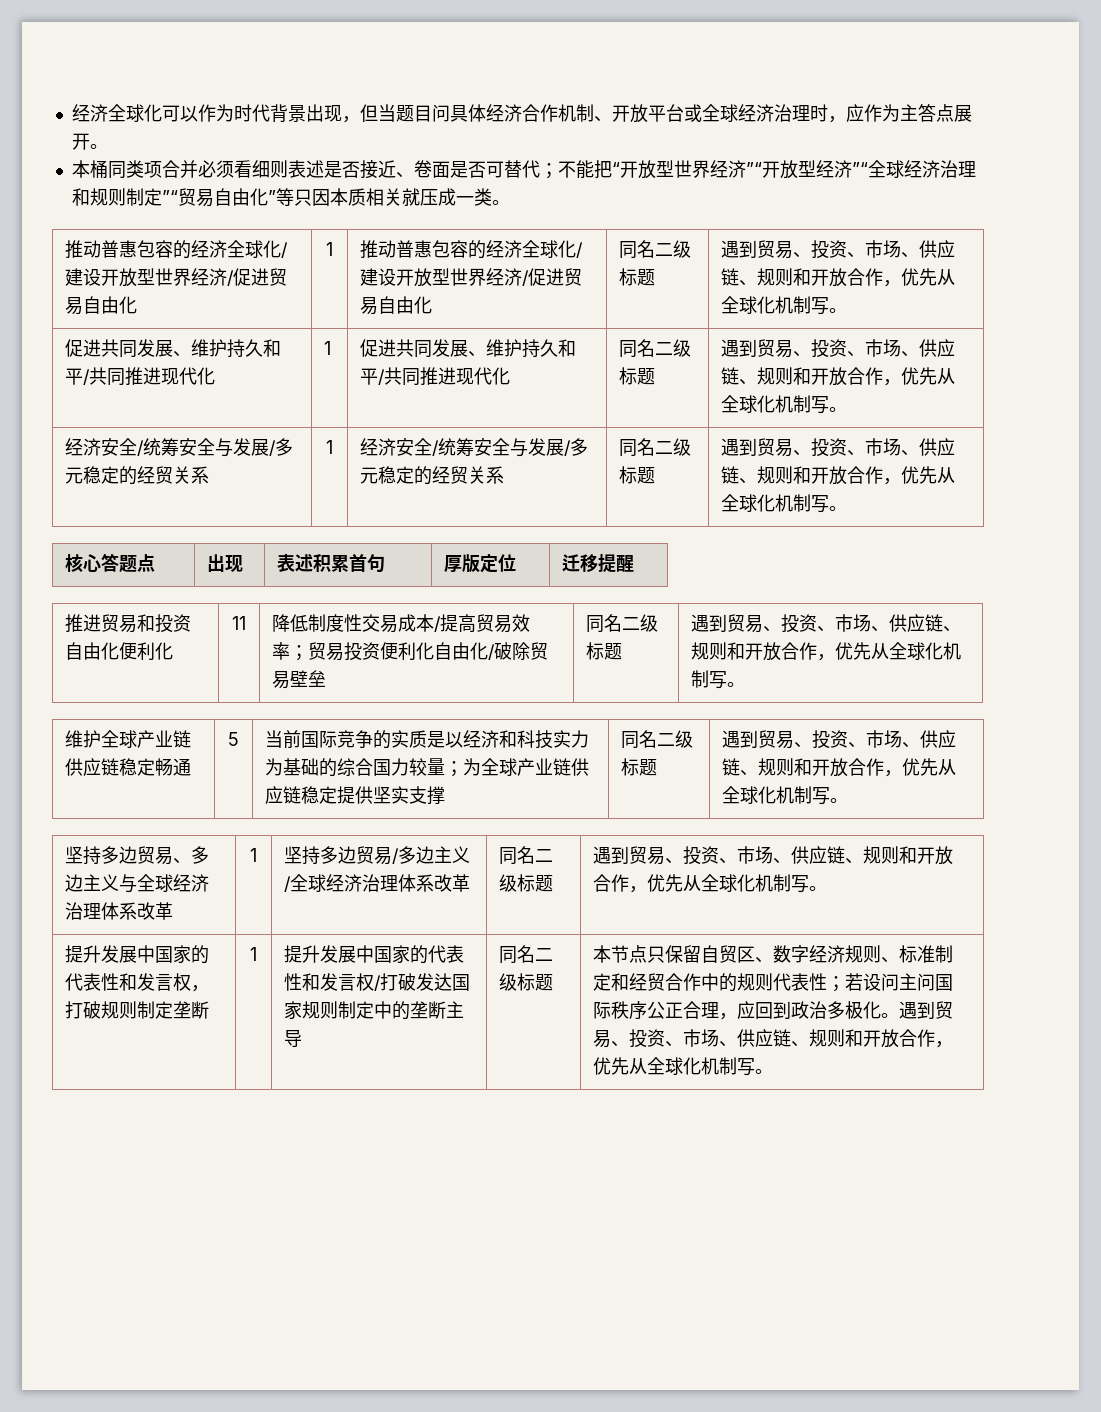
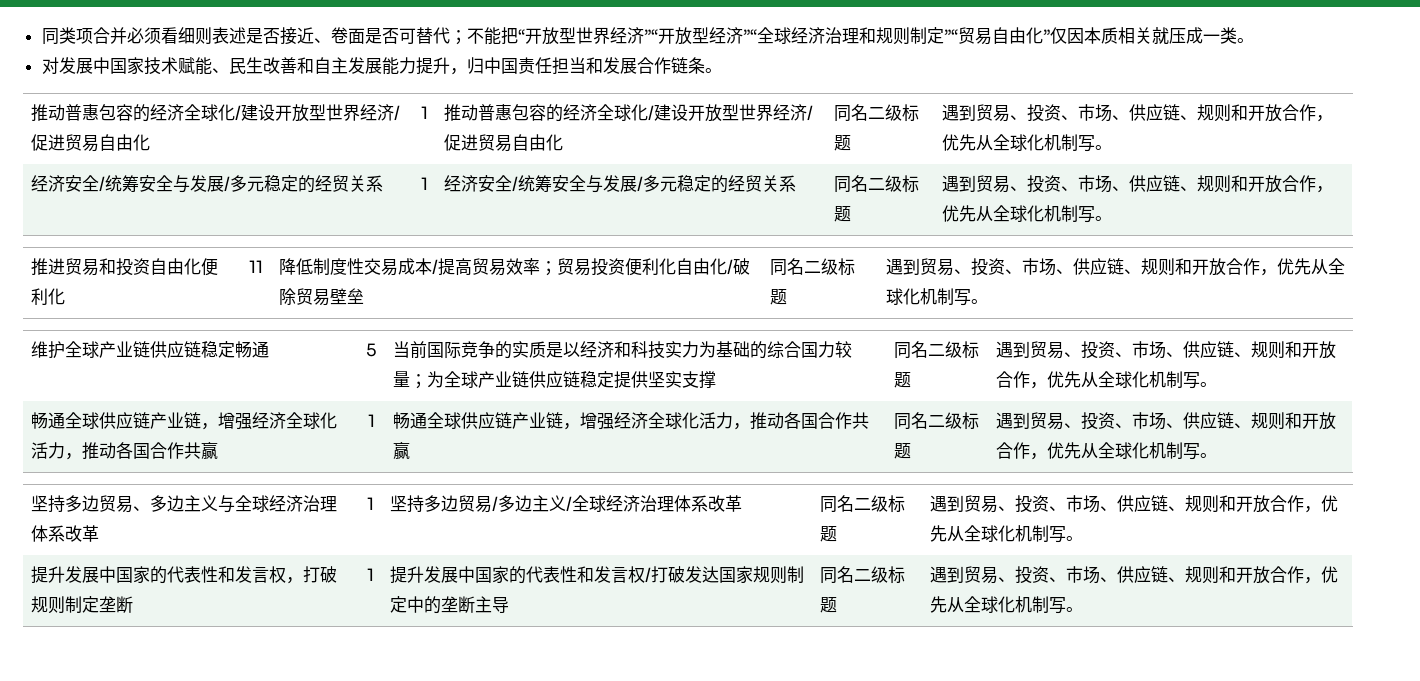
[71,104,972,123] [71,133,108,150] [71,160,108,178] 经济全球化可以作为时代背景出现，但当题目问具体经济合作机制、开放平台或全球经济治理时，应作为主答点展开。 // 本桶 -> (41, 36) none
[275,188,312,206] 等只 -> [1049,27,1067,44] 仅
(510, 202) none -> [41,57,722,75] // 对发展中国家技术赋能、民生改善和自主发展能力提升，归中国责任担当和发展合作链条。
[65,339,282,358] [65,367,216,386] [324,341,332,355] [360,339,577,358] [360,367,511,386] [619,339,692,358] [619,367,656,385] [721,339,956,358] [721,367,956,386] [721,395,848,414] // 促进共同发展、维护持久和平/共同推进现代化 | 1 | 促进共同发展、维护持久和平/共同推进现代化 | 同名二级标题 | 遇到贸易、投资、市场、供应链、规则和开放合作，优先从全球化机制写。 -> (1112, 147) none
[65,553,156,573] [207,554,244,572] [277,554,386,573] [444,554,517,573] [562,553,635,573] // 核心答题点 | 出现 | 表述积累首句 | 厚版定位 | 迁移提醒 -> (1112, 218) none
(849, 800) none -> [30,412,337,430] [30,442,218,460] [368,414,375,427] [392,412,869,430] [392,442,410,459] [893,412,979,430] [893,443,911,459] [995,412,1336,430] [995,442,1217,460] // 畅通全球供应链产业链，增强经济全球化活力，推动各国合作共赢 | 1 | 畅通全球供应链产业链，增强经济全球化活力，推动各国合作共赢 | 同名二级标题 | 遇到贸易、投资、市场、供应链、规则和开放合作，优先从全球化机制写。
[593,945,954,963] [593,973,954,992] [593,1001,900,1020] 本节点只保留自贸区、数字经济规则、标准制定和经贸合作中的规则代表性；若设问主问国际秩序公正合理，应回到政治多极化。 -> (837, 605) none

